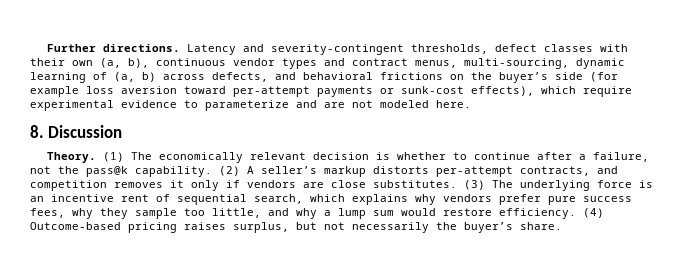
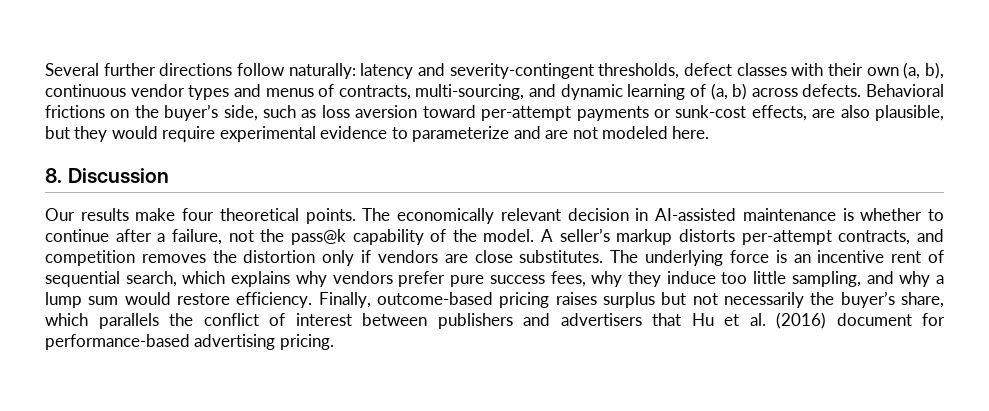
[46,44,236,55] Further directions. Latency -> [45,63,414,79] Several further directions follow naturally: latency
[352,58,569,69] contract menus, multi-sourcing, -> [265,84,556,100] menus of contracts, multi-sourcing, and
[212,72,373,82] defects, and behavioral -> [802,84,944,97] defects. Behavioral
[555,72,618,82] [30,86,79,97] side (for example -> [223,105,317,121] side, such as
[471,86,576,96] effects), which -> [751,105,944,121] [45,126,158,142] effects, are also plausible, but they would
[46,152,124,163] Theory. (1) -> [45,208,356,224] Our results make four theoretical points.
(369, 156) none -> [635,208,836,221] in AI-assisted maintenance
[135,166,240,177] capability. (2) -> [352,229,535,245] capability of the model.
[170,180,184,188] it -> [212,250,316,263] the distortion
[464,180,485,190] (3) -> (604, 256) none
[135,208,261,219] sample too little, -> [666,271,861,287] induce too little sampling,
[583,208,604,218] [30,222,121,230] (4) Outcome-based -> [318,292,493,308] Finally, outcome-based
[233,222,289,233] surplus, -> [603,292,655,308] surplus
[520,222,562,230] share. -> [901,292,945,308] [45,312,945,329] [45,334,334,350] share, which parallels the conflict of interest between publishers and advertisers that Hu et al. (2016) document for performance-based advertising pricing.

